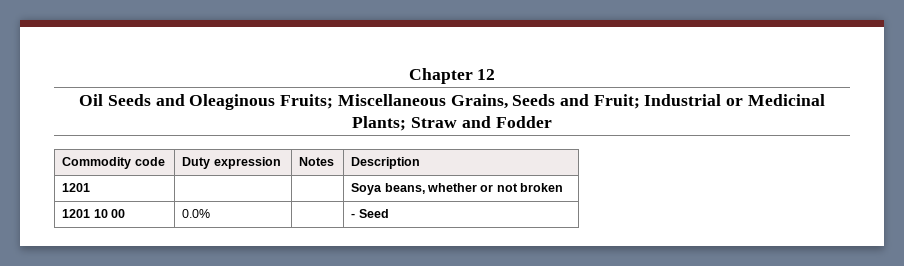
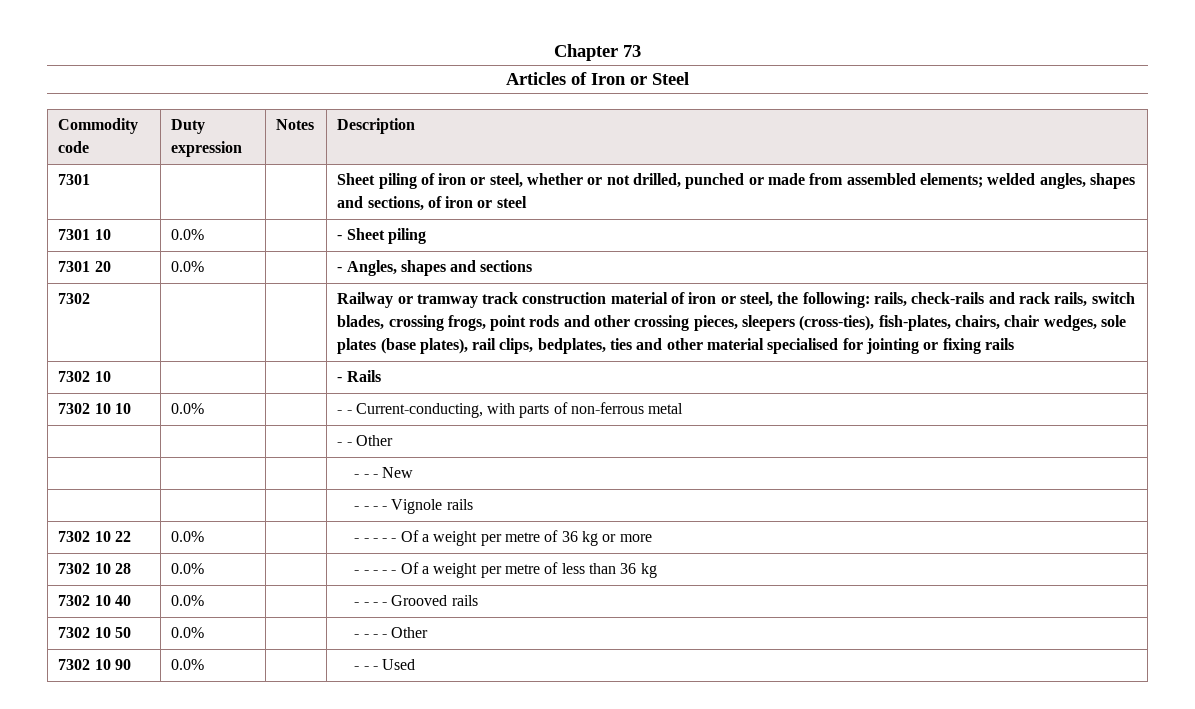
[477,69,496,80] [79,94,825,110] [352,116,552,131] 12 // Oil Seeds and Oleaginous Fruits; Miscellaneous Grains, Seeds and Fruit; Industrial or Medicinal Plants; Straw and Fodder -> [623,45,641,57] [506,72,689,85] 73 // Articles of Iron or Steel
[62,183,91,192] [351,183,564,195] [62,209,125,218] [182,209,211,218] [351,209,389,218] 1201 | | | Soya beans, whether or not broken // 1201 10 00 | 0.0% | | - Seed -> [58,174,91,185] [337,173,1135,189] [337,196,527,211] [58,229,111,240] [171,229,205,240] [337,228,426,244] [58,261,111,272] [171,261,205,272] [337,260,533,276] [58,293,91,304] [337,292,1135,308] [337,315,1126,331] [337,338,1014,354] [58,371,111,382] [337,370,381,382] [58,403,131,414] [171,403,205,414] [337,402,684,418] [337,435,393,446] [354,467,414,478] [354,499,473,514] [58,531,131,542] [171,531,205,542] [354,530,652,546] [58,563,131,574] [171,563,205,574] [354,562,657,578] [58,595,131,606] [171,595,205,606] [354,595,478,606] [58,627,131,638] [171,627,205,638] [354,627,429,638] [58,659,131,670] [171,659,205,670] [354,659,416,670] 7301 | | | Sheet piling of iron or steel, whether or not drilled, punched or made from assembled elements; welded angles, shapes and sections, of iron or steel // 7301 10 | 0.0% | | - Sheet piling // 7301 20 | 0.0% | | - Angles, shapes and sections // 7302 | | | Railway or tramway track construction material of iron or steel, the following: rails, check-rails and rack rails, switch blades, crossing frogs, point rods and other crossing pieces, sleepers (cross-ties), fish-plates, chairs, chair wedges, sole plates (base plates), rail clips, bedplates, ties and other material specialised for jointing or fixing rails // 7302 10 | | | - Rails // 7302 10 10 | 0.0% | | - - Current-conducting, with parts of non-ferrous metal // | | | - - Other // | | | - - - New // | | | - - - - Vignole rails // 7302 10 22 | 0.0% | | - - - - - Of a weight per metre of 36 kg or more // 7302 10 28 | 0.0% | | - - - - - Of a weight per metre of less than 36 kg // 7302 10 40 | 0.0% | | - - - - Grooved rails // 7302 10 50 | 0.0% | | - - - - Other // 7302 10 90 | 0.0% | | - - - Used

